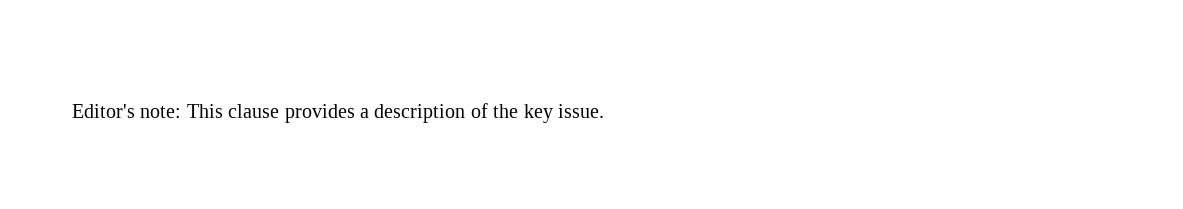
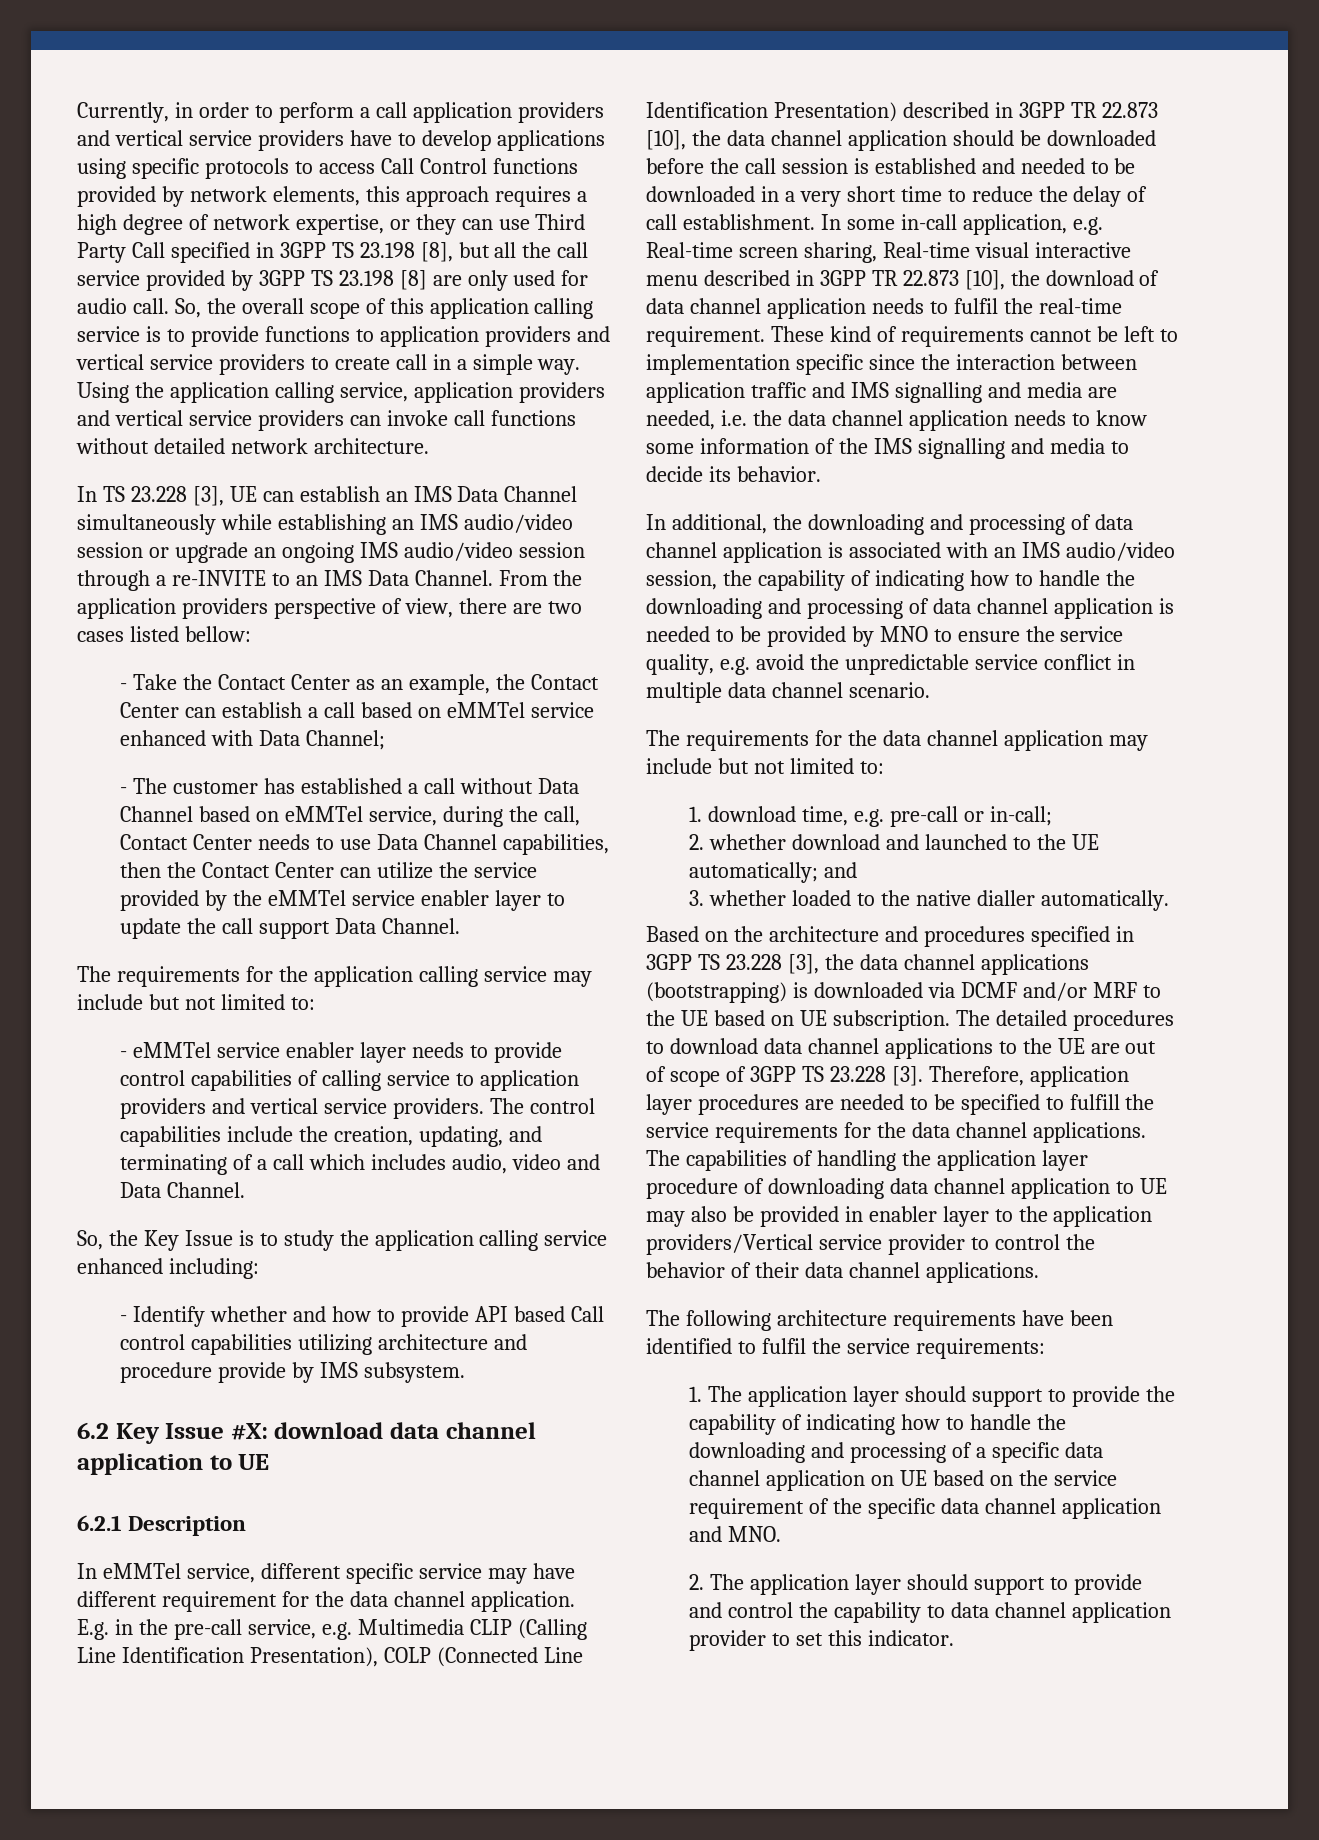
[72,103,604,123] Editor's note: This clause provides a description of the key issue. -> [77,102,604,123] [77,130,605,151] [77,158,578,179] [77,186,587,207] [77,214,586,235] [77,242,589,263] [77,270,589,291] [77,298,594,319] [77,326,610,347] [76,354,581,375] [77,382,605,403] [77,410,576,431] [76,438,429,454] [77,486,578,506] [77,514,573,535] [77,542,585,563] [77,570,583,591] [77,598,582,619] [77,626,251,642] [120,674,599,695] [120,702,594,718] [120,730,386,750] [120,778,579,794] [120,806,580,827] [120,834,609,855] [120,862,537,879] [120,890,565,911] [120,918,461,939] [77,966,592,987] [77,994,315,1010] [120,1042,562,1063] [120,1070,579,1091] [120,1098,595,1119] [120,1126,543,1147] [120,1154,600,1175] [120,1182,246,1198] [77,1230,608,1251] [77,1258,259,1279] [120,1306,604,1327] [120,1334,528,1355] [120,1362,466,1383] [77,1422,536,1444] [77,1453,270,1475] [77,1515,247,1536] [77,1563,575,1584] [77,1591,575,1612] [77,1619,587,1640] [77,1647,583,1667] [646,102,1158,122] [646,130,1156,151] [646,158,1136,174] [646,186,1148,207] [646,214,1103,235] [646,242,1131,263] [646,270,1160,290] [646,298,1122,319] [646,326,1178,347] [646,354,1137,375] [646,382,1117,403] [646,410,1147,431] [646,438,1129,459] [646,466,821,482] [646,514,1133,535] [646,542,1175,563] [646,570,1135,591] [646,598,1174,619] [646,626,1124,647] [646,654,1135,675] [646,682,930,703] [646,730,1148,751] [646,758,884,774] [689,806,1052,827] [689,834,1099,850] [689,862,858,883] [689,890,1169,911] [646,926,1134,947] [646,954,1089,975] [646,982,1161,1003] [646,1010,1174,1031] [646,1038,1157,1059] [646,1066,1129,1087] [646,1094,1155,1115] [646,1122,1146,1143] [646,1150,1088,1171] [646,1178,1167,1199] [646,1206,1153,1227] [646,1234,1095,1255] [646,1262,1039,1283] [646,1310,1113,1331] [646,1338,1045,1359] [689,1386,1175,1407] [689,1414,1066,1435] [689,1442,1103,1463] [689,1470,1117,1491] [689,1498,1161,1519] [689,1526,782,1542] [689,1574,1142,1595] [689,1602,1171,1623] [689,1630,955,1651] Currently, in order to perform a call application providers and vertical service providers have to develop applications using specific protocols to access Call Control functions provided by network elements, this approach requires a high degree of network expertise, or they can use Third Party Call specified in 3GPP TS 23.198 [8], but all the call service provided by 3GPP TS 23.198 [8] are only used for audio call. So, the overall scope of this application calling service is to provide functions to application providers and vertical service providers to create call in a simple way. Using the application calling service, application providers and vertical service providers can invoke call functions without detailed network architecture. // In TS 23.228 [3], UE can establish an IMS Data Channel simultaneously while establishing an IMS audio/video session or upgrade an ongoing IMS audio/video session through a re-INVITE to an IMS Data Channel. From the application providers perspective of view, there are two cases listed bellow: // - Take the Contact Center as an example, the Contact Center can establish a call based on eMMTel service enhanced with Data Channel; // - The customer has established a call without Data Channel based on eMMTel service, during the call, Contact Center needs to use Data Channel capabilities, then the Contact Center can utilize the service provided by the eMMTel service enabler layer to update the call support Data Channel. // The requirements for the application calling service may include but not limited to: // - eMMTel service enabler layer needs to provide control capabilities of calling service to application providers and vertical service providers. The control capabilities include the creation, updating, and terminating of a call which includes audio, video and Data Channel. // So, the Key Issue is to study the application calling service enhanced including: // - Identify whether and how to provide API based Call control capabilities utilizing architecture and procedure provide by IMS subsystem. // 6.2 Key Issue #X: download data channel application to UE // 6.2.1 Description // In eMMTel service, different specific service may have different requirement for the data channel application. E.g. in the pre-call service, e.g. Multimedia CLIP (Calling Line Identification Presentation), COLP (Connected Line Identification Presentation) described in 3GPP TR 22.873 [10], the data channel application should be downloaded before the call session is established and needed to be downloaded in a very short time to reduce the delay of call establishment. In some in-call application, e.g. Real-time screen sharing, Real-time visual interactive menu described in 3GPP TR 22.873 [10], the download of data channel application needs to fulfil the real-time requirement. These kind of requirements cannot be left to implementation specific since the interaction between application traffic and IMS signalling and media are needed, i.e. the data channel application needs to know some information of the IMS signalling and media to decide its behavior. // In additional, the downloading and processing of data channel application is associated with an IMS audio/video session, the capability of indicating how to handle the downloading and processing of data channel application is needed to be provided by MNO to ensure the service quality, e.g. avoid the unpredictable service conflict in multiple data channel scenario. // The requirements for the data channel application may include but not limited to: // 1. download time, e.g. pre-call or in-call; // 2. whether download and launched to the UE automatically; and // 3. whether loaded to the native dialler automatically. // Based on the architecture and procedures specified in 3GPP TS 23.228 [3], the data channel applications (bootstrapping) is downloaded via DCMF and/or MRF to the UE based on UE subscription. The detailed procedures to download data channel applications to the UE are out of scope of 3GPP TS 23.228 [3]. Therefore, application layer procedures are needed to be specified to fulfill the service requirements for the data channel applications. The capabilities of handling the application layer procedure of downloading data channel application to UE may also be provided in enabler layer to the application providers/Vertical service provider to control the behavior of their data channel applications. // The following architecture requirements have been identified to fulfil the service requirements: // 1. The application layer should support to provide the capability of indicating how to handle the downloading and processing of a specific data channel application on UE based on the service requirement of the specific data channel application and MNO. // 2. The application layer should support to provide and control the capability to data channel application provider to set this indicator.

